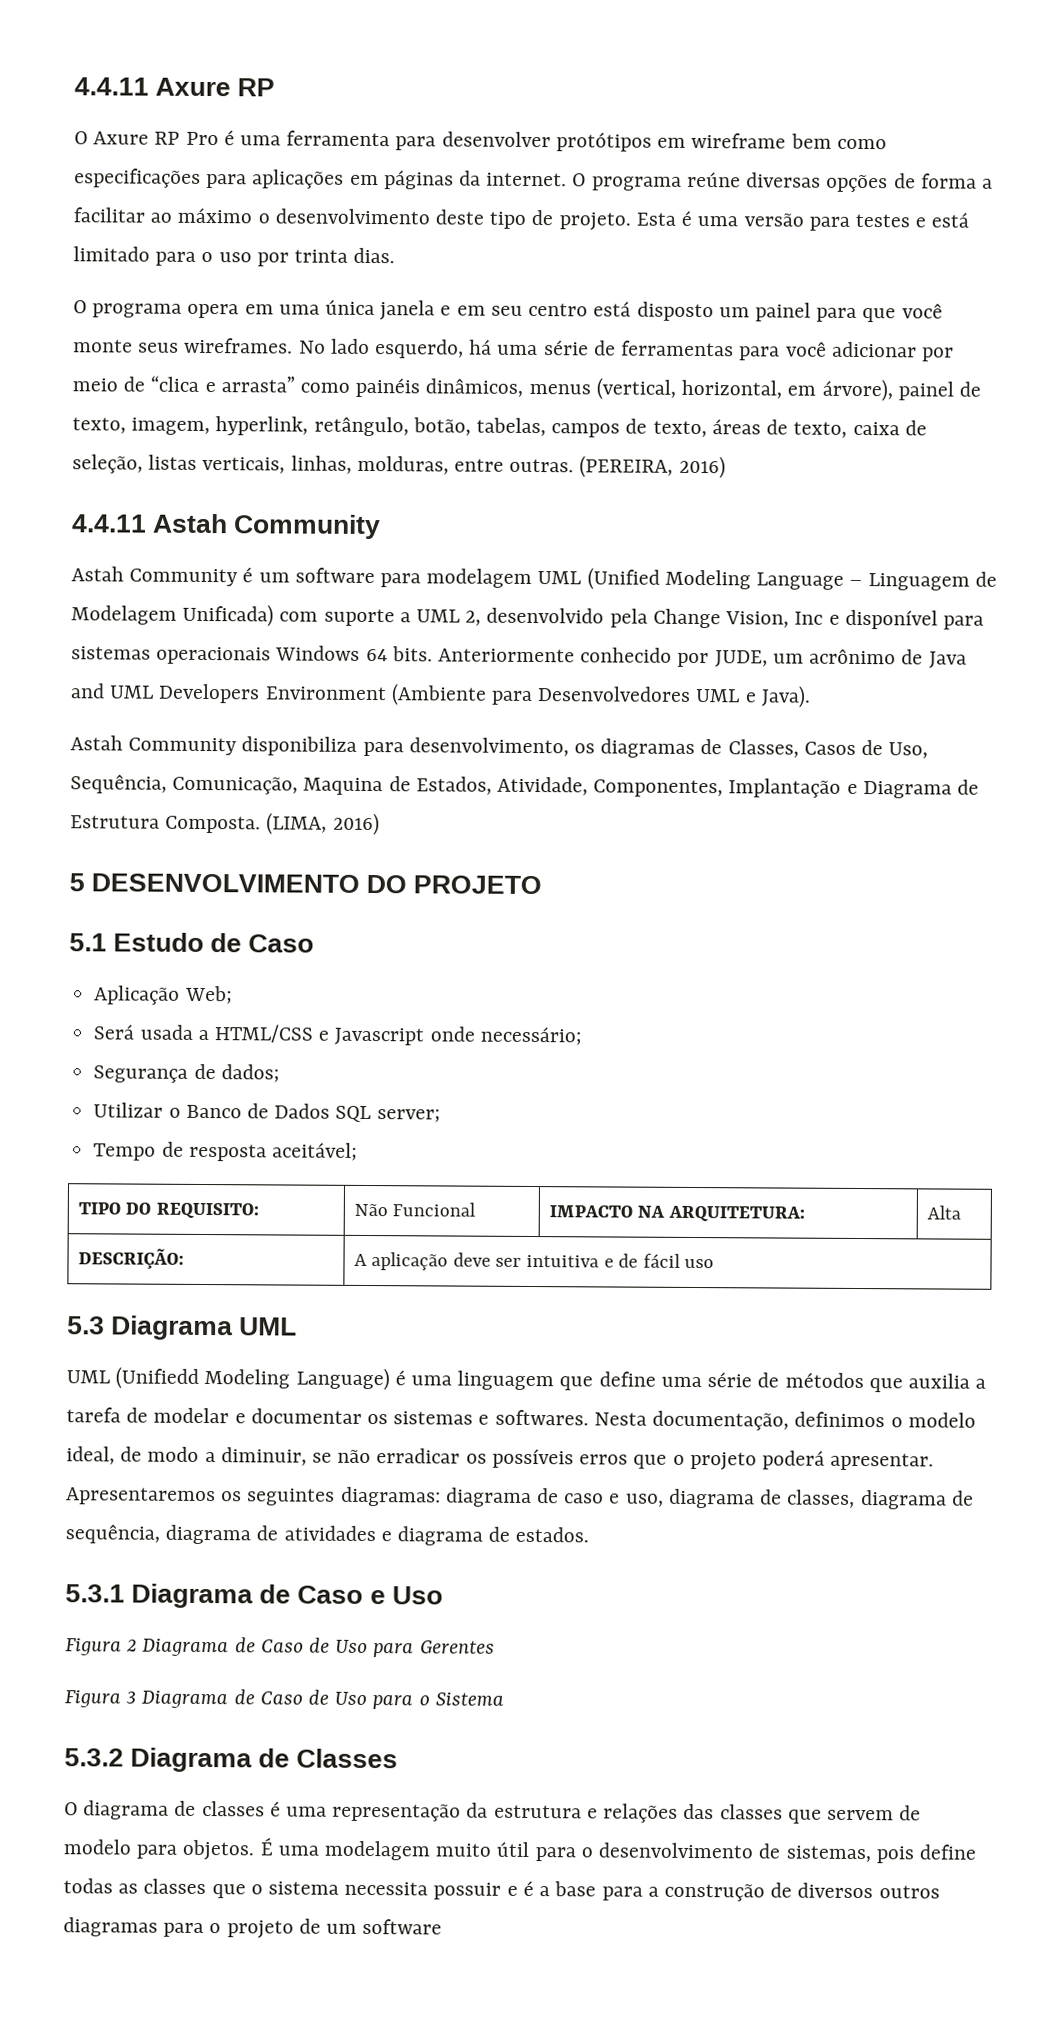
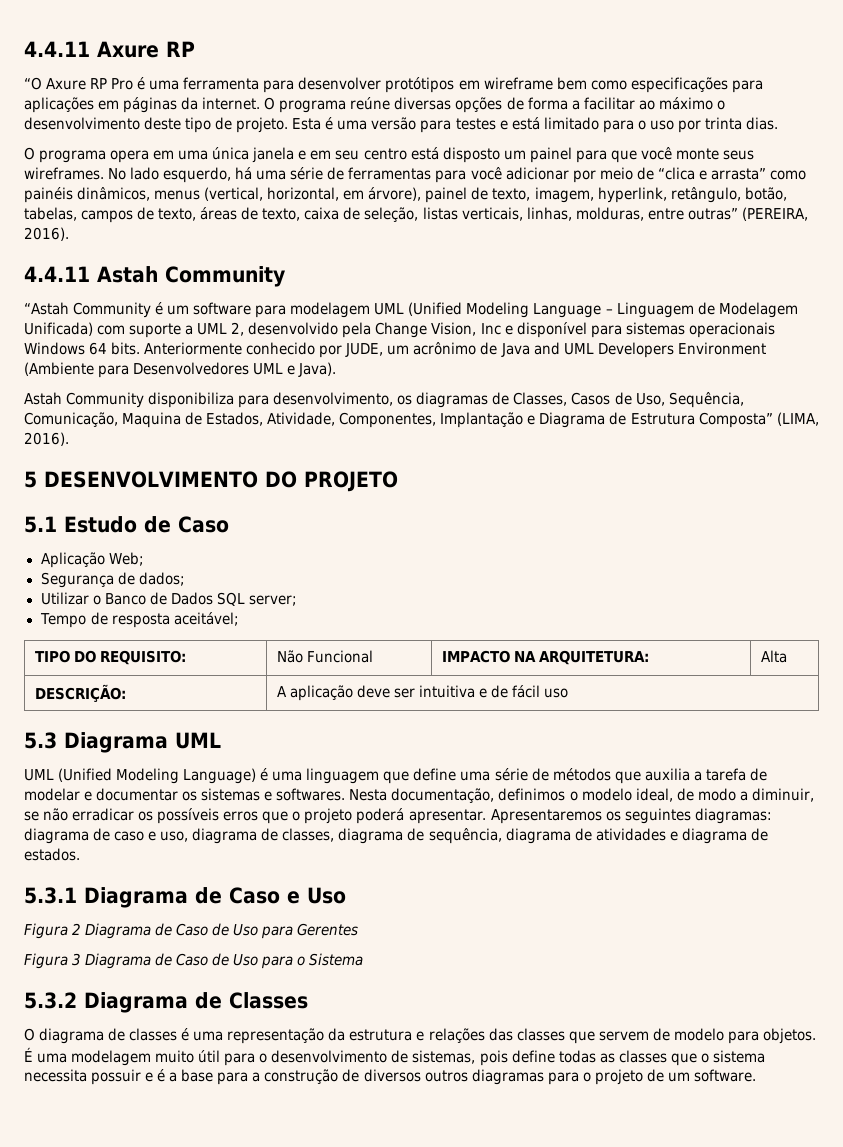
[74,131,88,145] O -> [24,77,42,90] “O
[509,455,726,479] outras. (PEREIRA, 2016) -> [687,207,808,221] [24,227,69,241] outras” (PEREIRA, 2016).
[71,566,124,582] Astah -> [24,302,69,315] “Astah
[165,812,380,836] Composta. (LIMA, 2016) -> [698,412,819,428] [24,432,69,446] Composta” (LIMA, 2016).
[93,1024,582,1046] // Será usada a HTML/CSS e Javascript onde necessário; -> (144, 559) none
[115,1366,200,1389] (Unifiedd -> [58,768,113,782] (Unified
[362,1918,443,1935] software -> [693,1069,756,1082] software.

